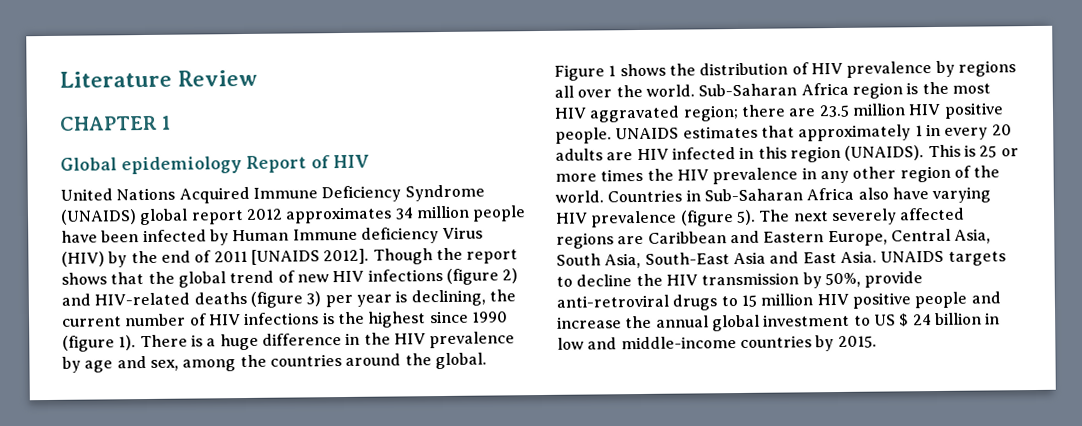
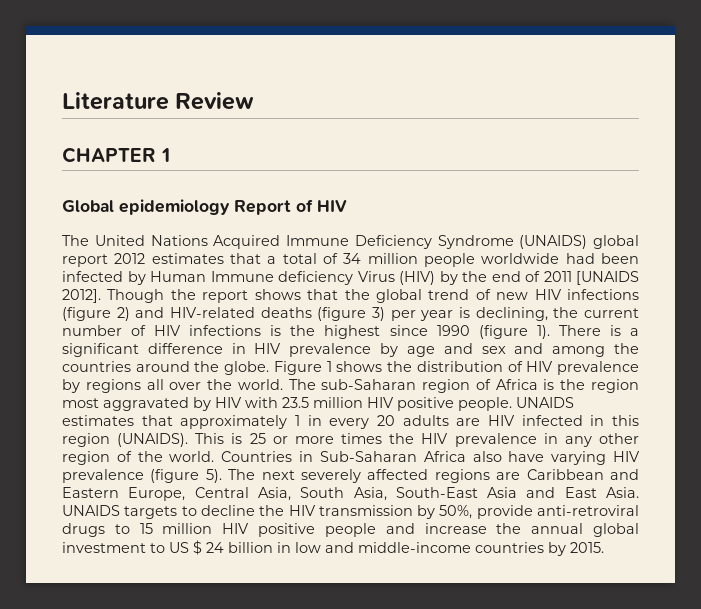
(370, 161) none -> [62,235,89,246] The
[285,206,393,224] approximates -> [151,253,339,264] estimates that a total of
[61,230,98,243] have -> [481,253,595,264] worldwide had
[219,333,259,351] huge -> [62,343,139,357] significant
[363,332,391,345] the -> (246, 348) none
[149,359,179,371] sex, -> [481,343,544,354] sex and
[434,352,487,370] global. -> [224,361,270,375] globe.
[698,81,991,99] [554,104,817,123] Sub-Saharan Africa region is the most HIV aggravated region; there are -> [288,379,639,393] [62,397,278,411] The sub-Saharan region of Africa is the region most aggravated by HIV with

